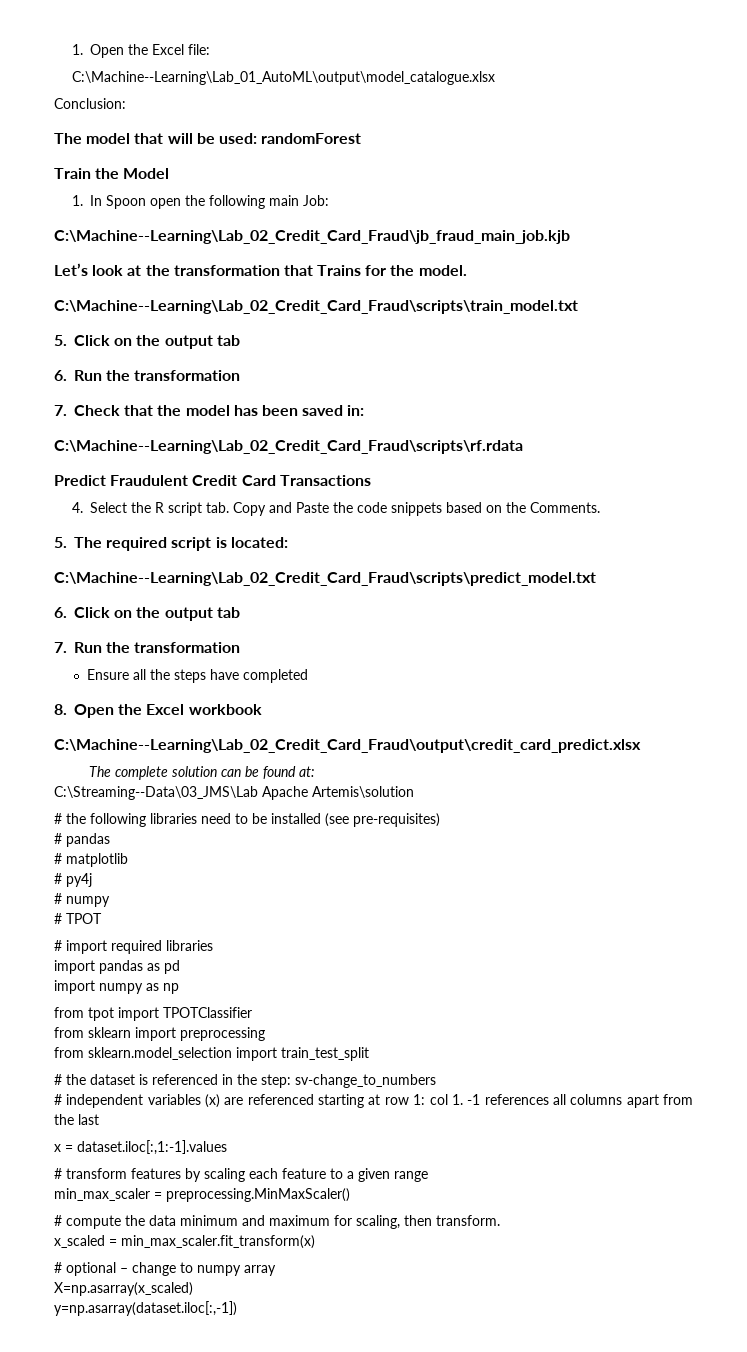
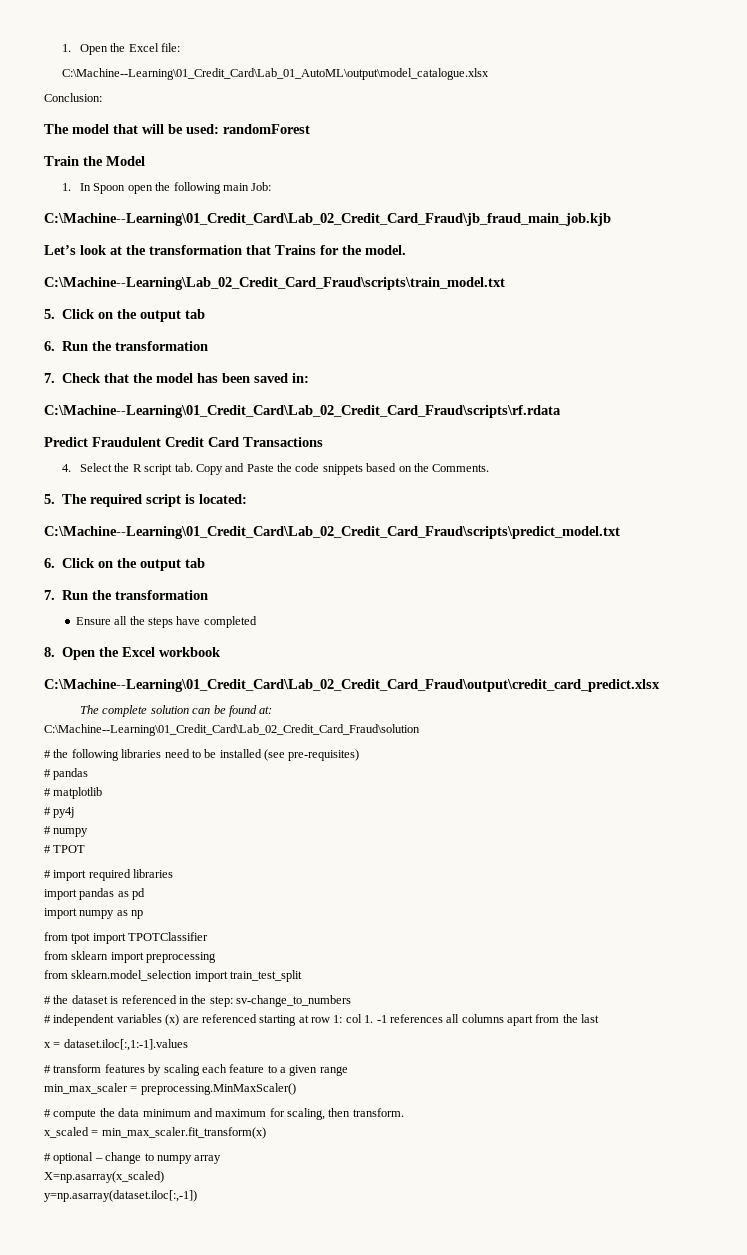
[71,71,495,85] C:\Machine--Learning\Lab_01_AutoML\output\model_catalogue.xlsx -> [62,68,490,80] C:\Machine--Learning\01_Credit_Card\Lab_01_AutoML\output\model_catalogue.xlsx
[54,230,570,244] C:\Machine--Learning\Lab_02_Credit_Card_Fraud\jb_fraud_main_job.kjb -> [44,213,611,226] C:\Machine--Learning\01_Credit_Card\Lab_02_Credit_Card_Fraud\jb_fraud_main_job.kjb
[54,440,523,454] C:\Machine--Learning\Lab_02_Credit_Card_Fraud\scripts\rf.rdata -> [44,405,561,418] C:\Machine--Learning\01_Credit_Card\Lab_02_Credit_Card_Fraud\scripts\rf.rdata
[54,572,596,586] C:\Machine--Learning\Lab_02_Credit_Card_Fraud\scripts\predict_model.txt -> [44,526,620,539] C:\Machine--Learning\01_Credit_Card\Lab_02_Credit_Card_Fraud\scripts\predict_model.txt
[54,739,641,753] C:\Machine--Learning\Lab_02_Credit_Card_Fraud\output\credit_card_predict.xlsx -> [44,679,660,692] C:\Machine--Learning\01_Credit_Card\Lab_02_Credit_Card_Fraud\output\credit_card_predict.xlsx
[54,786,414,800] C:\Streaming--Data\03_JMS\Lab Apache Artemis\solution -> [44,724,420,736] C:\Machine--Learning\01_Credit_Card\Lab_02_Credit_Card_Fraud\solution

